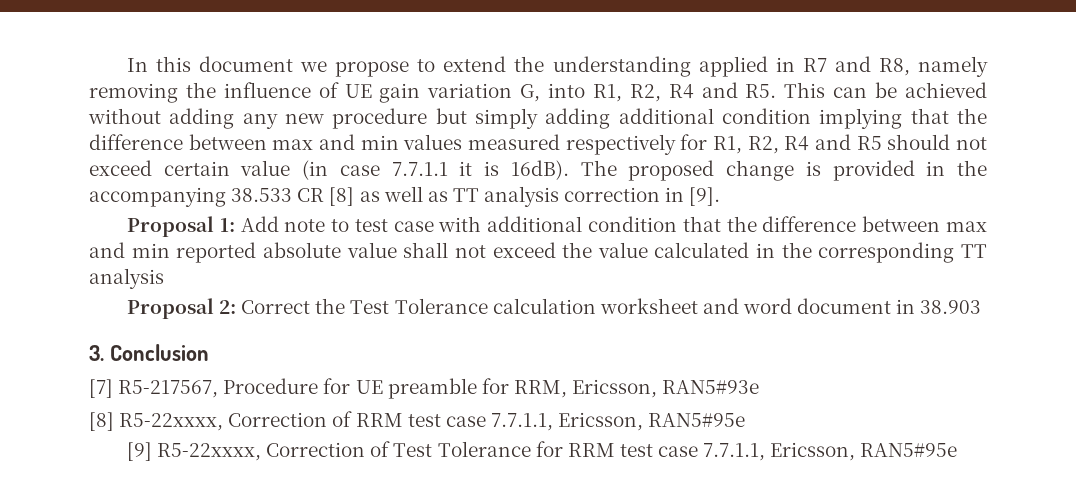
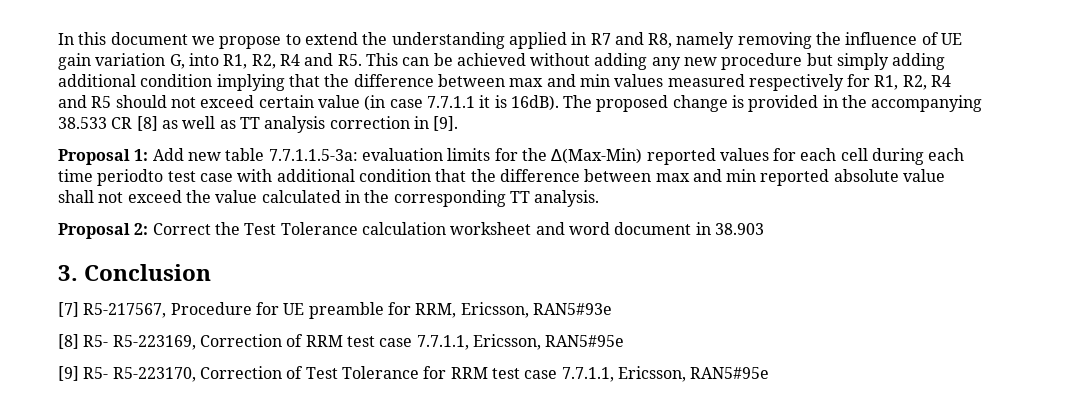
[284,219,350,232] note to -> [187,148,965,165] [58,169,164,186] new table 7.7.1.1.5-3a: evaluation limits for the ∆(Max-Min) reported values for each cell during each time periodto
[89,268,164,289] analysis -> [534,190,600,207] analysis.
[119,413,224,431] R5-22xxxx, -> [83,335,196,350] R5- R5-223169,
[157,443,262,461] R5-22xxxx, -> [83,367,196,382] R5- R5-223170,

